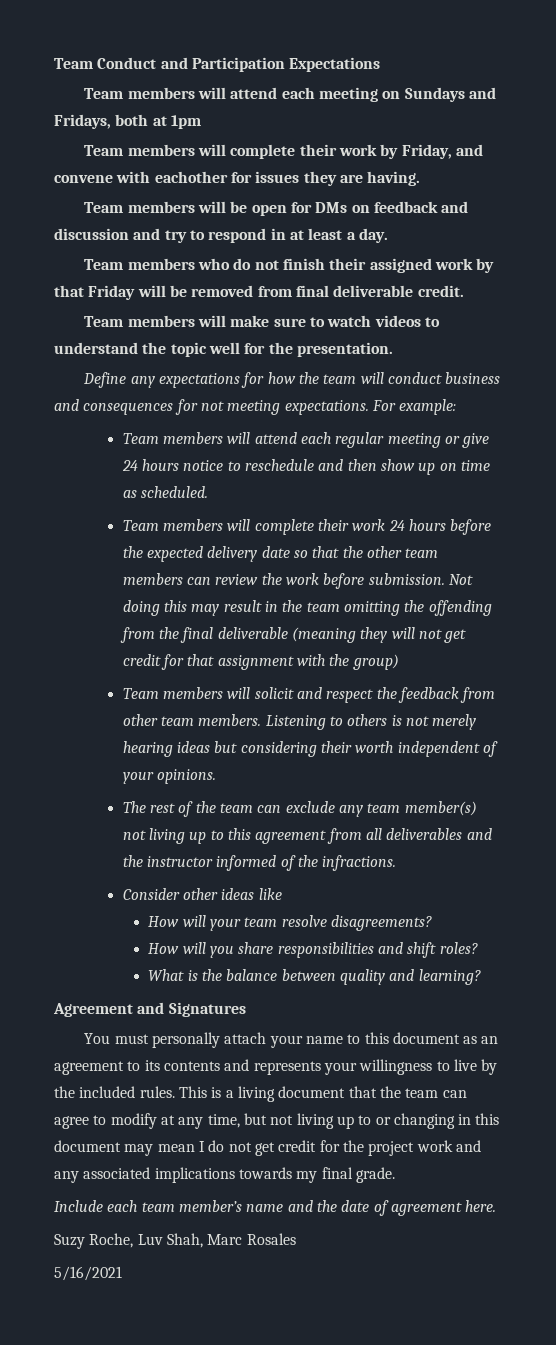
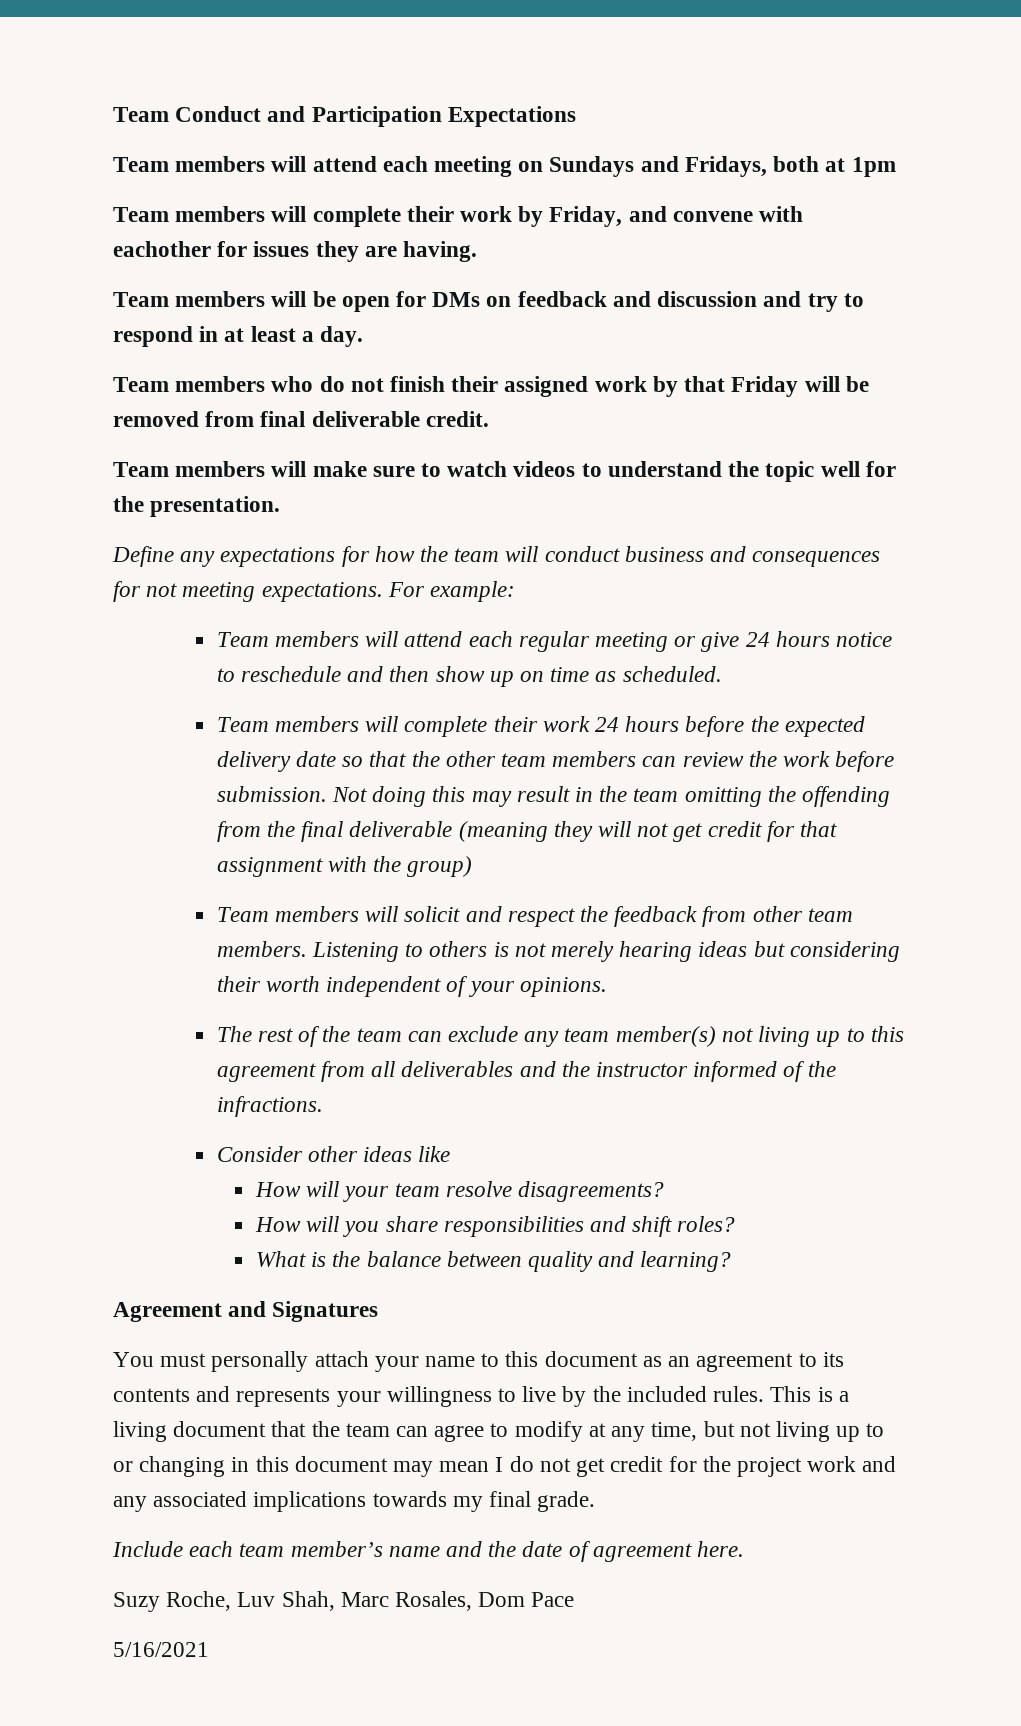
[246,1233,296,1245] Rosales -> [395,1591,575,1611] Rosales, Dom Pace

